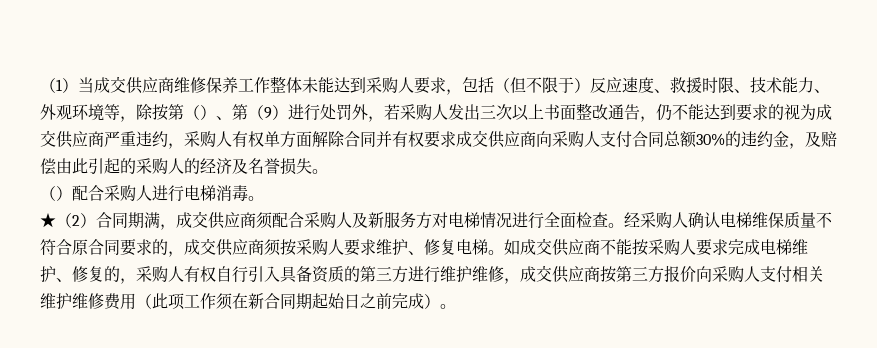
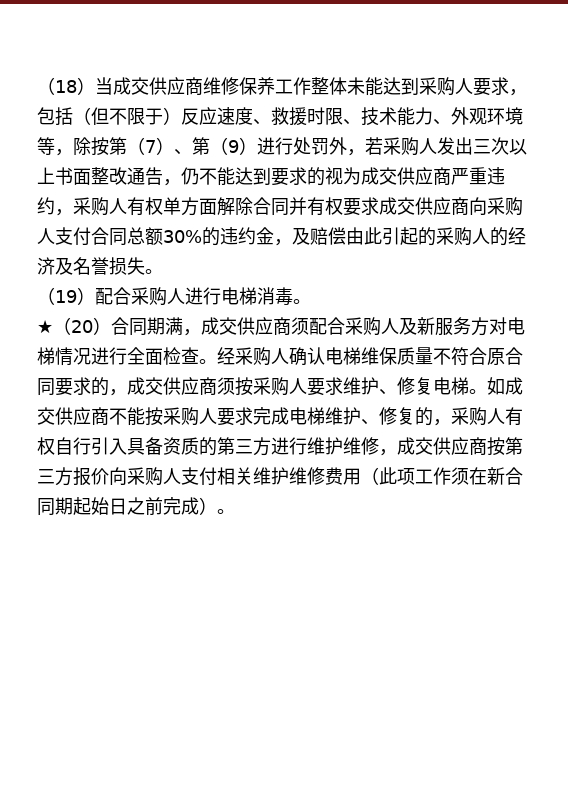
[40,78,62,93] （1 -> [37,77,77,95] （18
(200, 112) none -> [145,140,156,153] 7
(56, 193) none -> [55,290,77,303] 19
[72,215,80,226] 2 -> [71,320,93,333] 20

